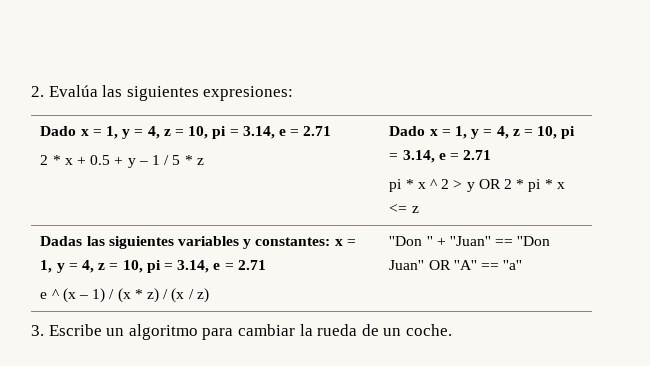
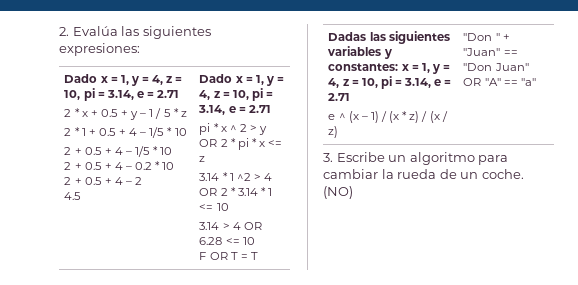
(204, 161) none -> [64,127,187,138] [64,146,173,157] [64,161,175,170] [64,177,143,185] [64,192,82,200] // 2 * 1 + 0.5 + 4 – 1/5 * 10 // 2 + 0.5 + 4 – 1/5 * 10 // 2 + 0.5 + 4 – 0.2 * 10 // 2 + 0.5 + 4 – 2 // 4.5
(419, 209) none -> [199,172,272,181] [199,187,272,196] [199,203,229,211] [199,222,262,230] [199,237,255,245] [199,252,258,260] // 3.14 * 1 ^2 > 4 OR 2 * 3.14 * 1 <= 10 // 3.14 > 4 OR 6.28 <= 10 // F OR T = T
(452, 330) none -> [323,186,353,199] (NO)

